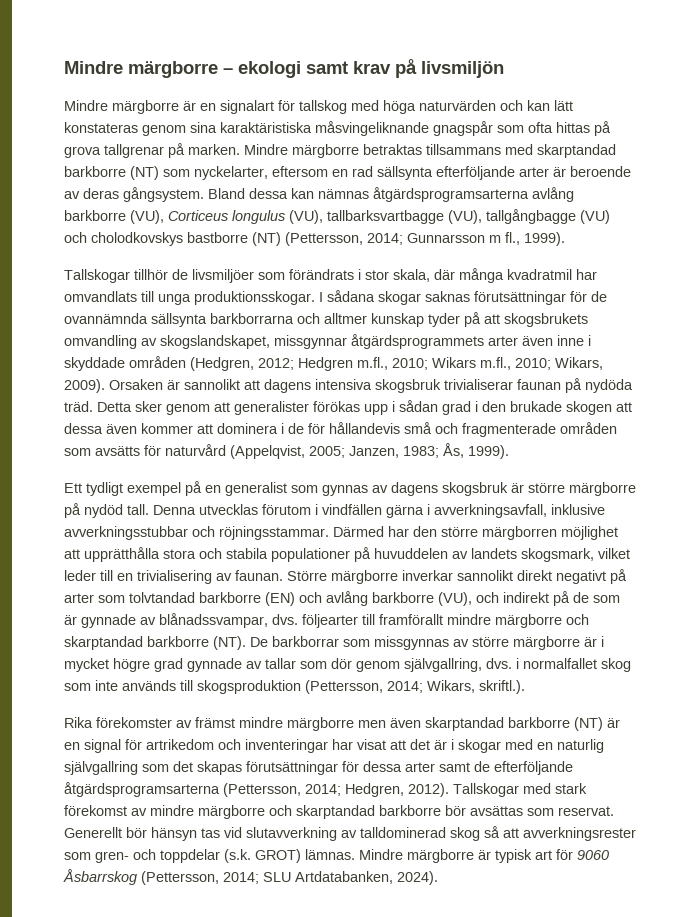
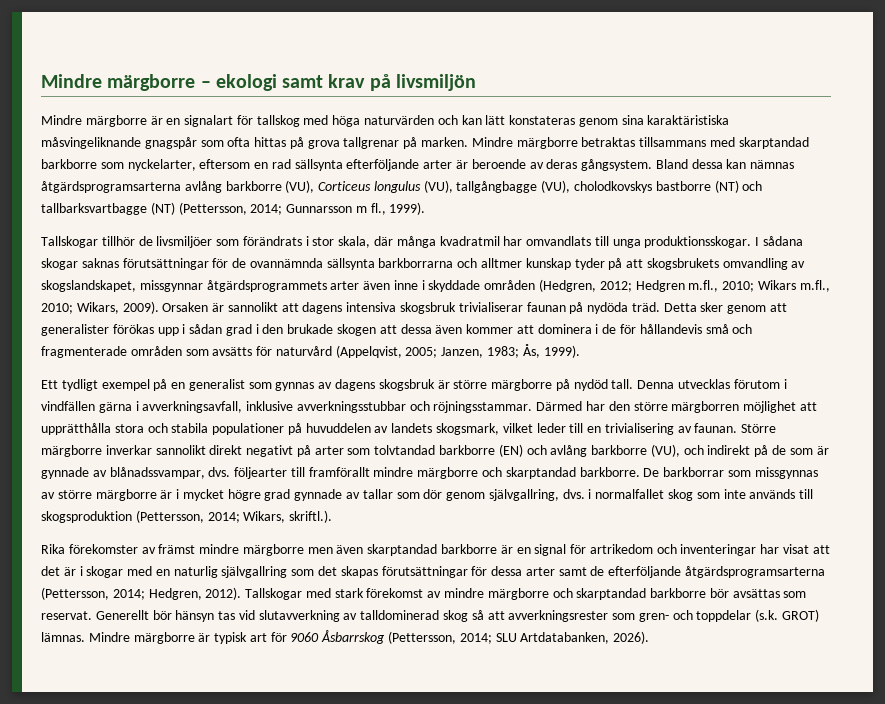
[130,166,159,180] (NT) -> (97, 164) none
[327,209,610,224] [64,232,248,246] tallbarksvartbagge (VU), tallgångbagge (VU) och cholodkovskys bastborre -> [456,180,763,193] [41,203,147,215] tallgångbagge (VU), cholodkovskys bastborre (NT) och tallbarksvartbagge
[147,636,246,650] barkborre (NT). -> [579,467,640,477] barkborre.
[574,717,603,731] (NT) -> (498, 549) none
[397,871,438,885] 2024). -> [613,631,650,644] 2026).

